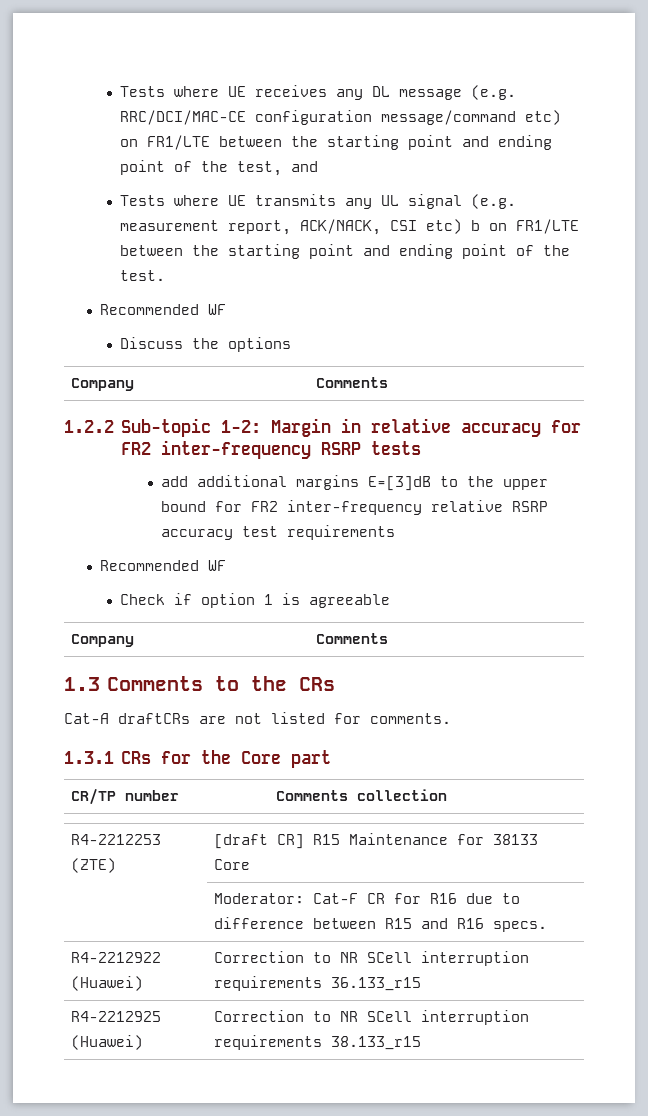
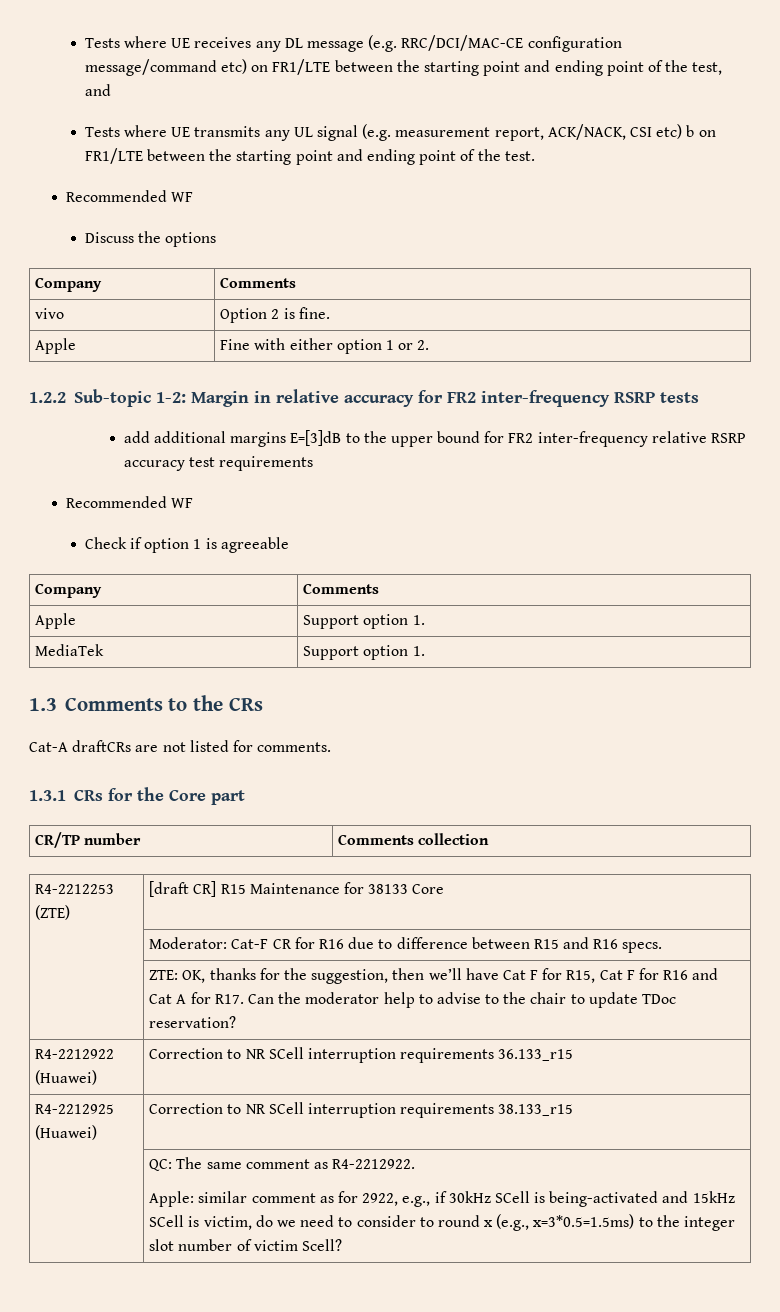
(388, 382) none -> [35,308,65,319] [220,307,330,323] [35,338,77,354] [220,338,430,354] // vivo | Option 2 is fine. // Apple | Fine with either option 1 or 2.
(388, 638) none -> [35,613,77,629] [303,614,425,629] [35,644,105,656] [303,645,425,660] // Apple | Support option 1. // MediaTek | Support option 1.
(547, 926) none -> [149,968,719,984] [149,992,677,1008] [149,1016,237,1028] // | ZTE: OK, thanks for the suggestion, then we’ll have Cat F for R15, Cat F for R16 and Cat A for R17. Can the moderator help to advise to the chair to update TDoc reservation?
(421, 1043) none -> [149,1157,416,1171] [149,1191,735,1207] [149,1214,736,1231] [149,1239,342,1251] // | QC: The same comment as R4-2212922. // Apple: similar comment as for 2922, e.g., if 30kHz SCell is being-activated and 15kHz SCell is victim, do we need to consider to round x (e.g., x=3*0.5=1.5ms) to the integer slot number of victim Scell?

